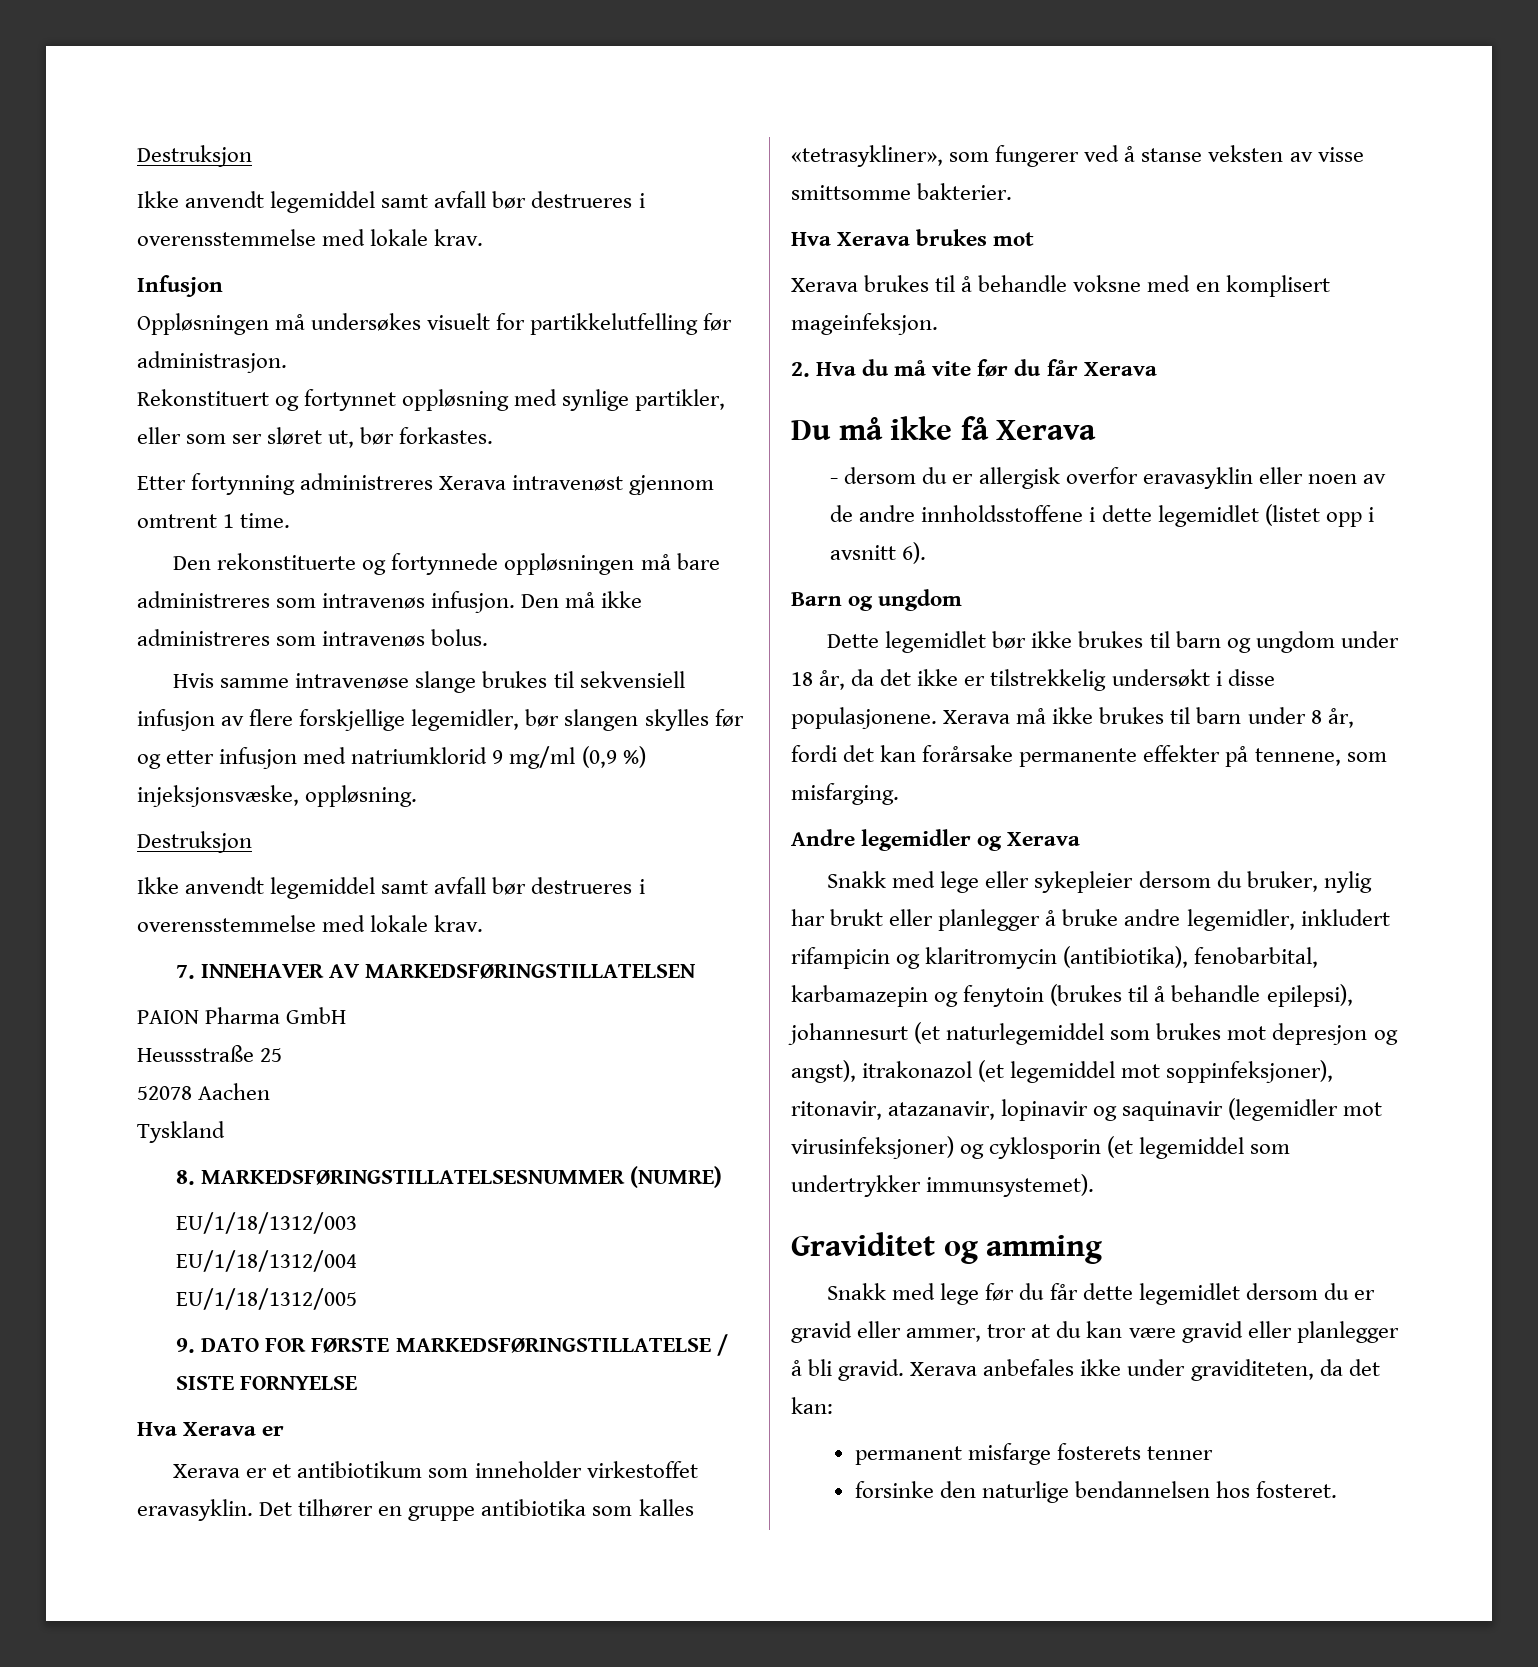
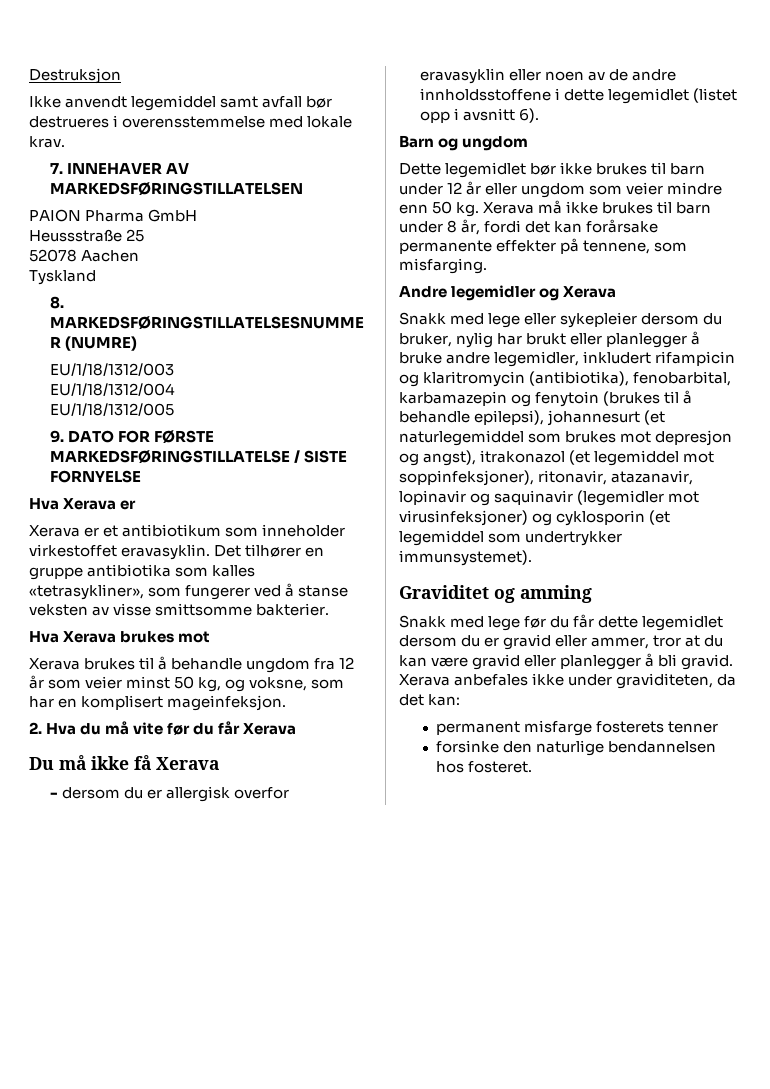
[137,275,223,297] [137,313,733,335] [137,351,287,373] [137,389,726,411] [137,427,494,448] [137,473,715,495] [137,513,291,528] [173,553,720,575] [137,591,643,613] [137,629,489,647] [173,671,685,693] [137,709,744,731] [137,746,646,769] [137,785,418,807] [137,831,252,853] [137,877,645,899] [137,915,484,932] // Infusjon // Oppløsningen må undersøkes visuelt for partikkelutfelling før administrasjon. // Rekonstituert og fortynnet oppløsning med synlige partikler, eller som ser sløret ut, bør forkastes. // Etter fortynning administreres Xerava intravenøst gjennom omtrent 1 time. // Den rekonstituerte og fortynnede oppløsningen må bare administreres som intravenøs infusjon. Den må ikke administreres som intravenøs bolus. // Hvis samme intravenøse slange brukes til sekvensiell infusjon av flere forskjellige legemidler, bør slangen skylles før og etter infusjon med natriumklorid 9 mg/ml (0,9 %) injeksjonsvæske, oppløsning. // Destruksjon // Ikke anvendt legemiddel samt avfall bør destrueres i overensstemmelse med lokale krav. -> (65, 142) none
[1073,275,1191,292] voksne med -> [246,657,355,673] [29,675,345,692] [29,696,54,708] ungdom fra 12 år som veier minst 50 kg, og voksne, som har
[1226,631,1399,653] [791,669,1275,691] [791,707,937,729] og ungdom under 18 år, da det ikke er tilstrekkelig undersøkt i disse populasjonene. -> [399,181,723,198] [399,201,480,217] under 12 år eller ungdom som veier mindre enn 50 kg.

